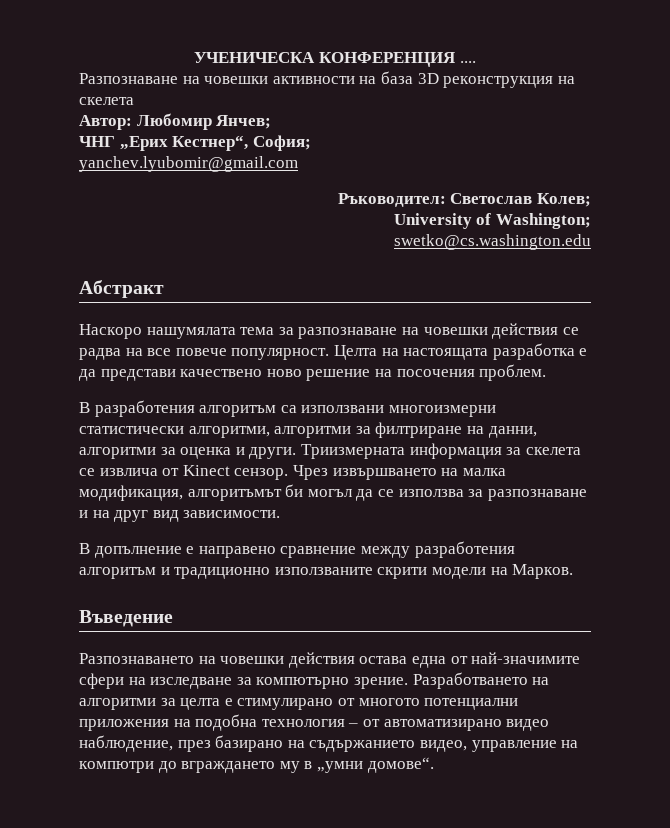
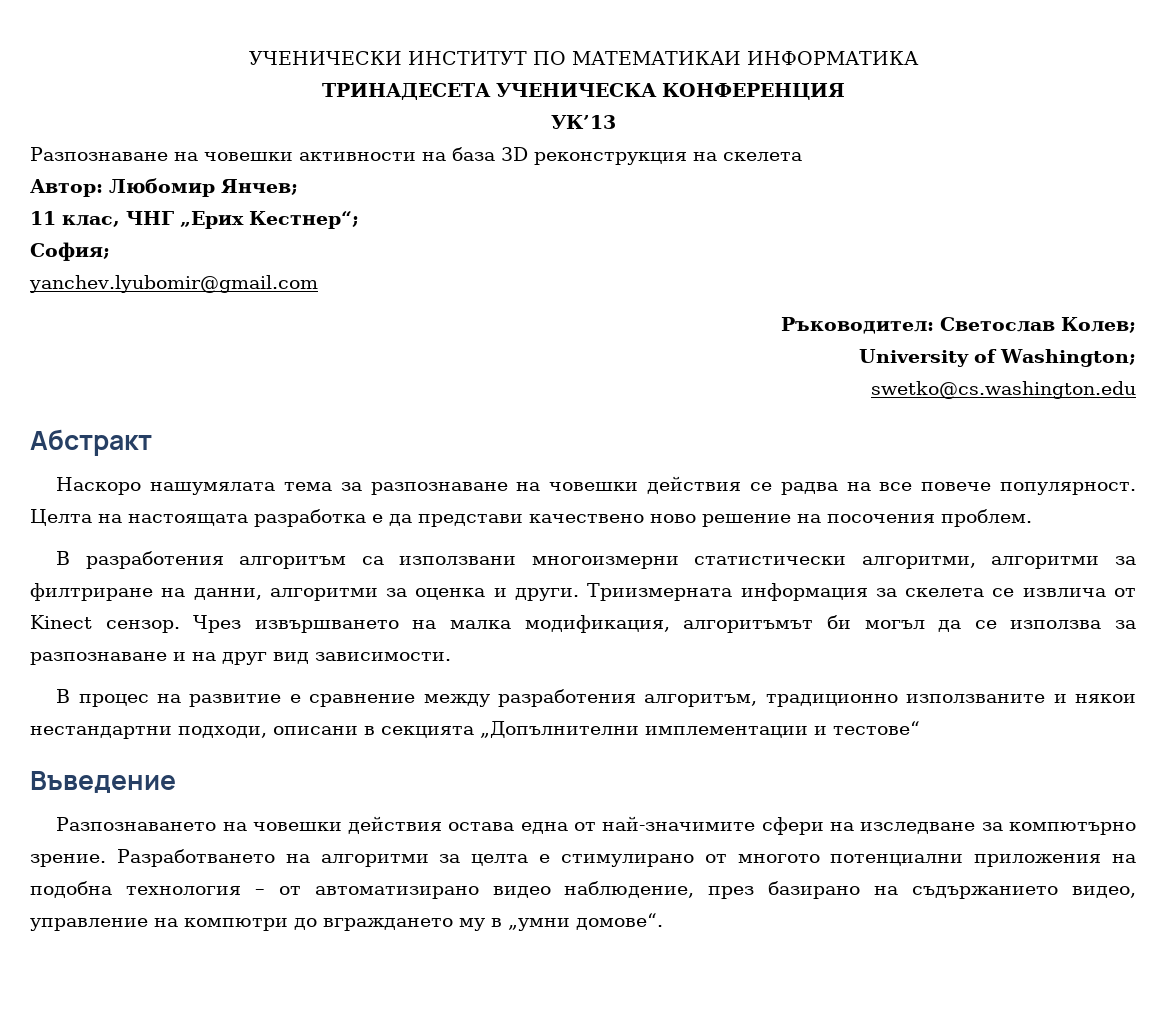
(194, 57) none -> [248,51,919,65] [321,83,491,100] УЧЕНИЧЕСКИ ИНСТИТУТ ПО МАТЕМАТИКАИ ИНФОРМАТИКА // ТРИНАДЕСЕТА
[459,61,476,63] .... -> [550,115,616,129] // УК’13
(272, 122) none -> [30,211,120,227] 11 клас,
[172,135,249,151] Кестнер“, -> [249,211,359,229] Кестнер“; //
[94,541,515,558] [79,564,574,579] допълнение е направено сравнение между разработения алгоритъм и традиционно използваните скрити модели на Марков. -> [78,689,1136,707] [30,721,920,739] процес на развитие е сравнение между разработения алгоритъм, традиционно използваните и някои нестандартни подходи, описани в секцията „Допълнителни имплементации и тестове“

